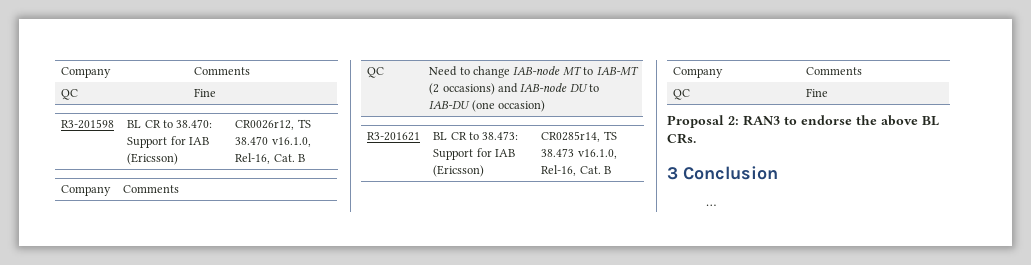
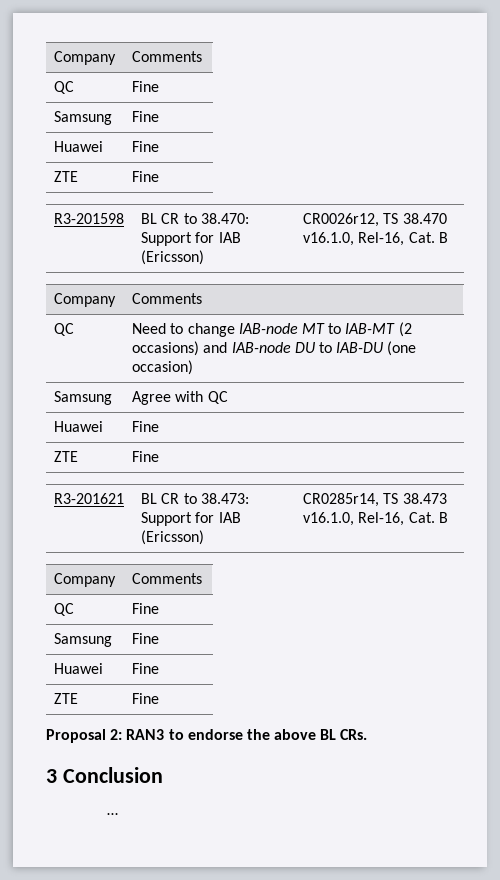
[61,67,112,78] [194,67,251,75] [61,89,79,100] [194,88,217,97] Company | Comments // QC | Fine -> [54,51,117,65] [132,51,203,62] [54,81,75,94] [132,81,160,92] [54,111,113,125] [132,111,160,122] [54,141,104,152] [132,141,160,152] [54,171,79,182] [132,171,160,182] Company | Comments // QC | Fine // Samsung | Fine // Huawei | Fine // ZTE | Fine
(546, 106) none -> [54,391,113,405] [132,391,228,405] [54,421,104,432] [132,421,160,432] [54,451,79,462] [132,451,160,462] // Samsung | Agree with QC // Huawei | Fine // ZTE | Fine
(829, 92) none -> [54,633,113,647] [132,633,160,644] [54,663,104,674] [132,663,160,674] [54,693,79,704] [132,693,160,704] // Samsung | Fine // Huawei | Fine // ZTE | Fine

